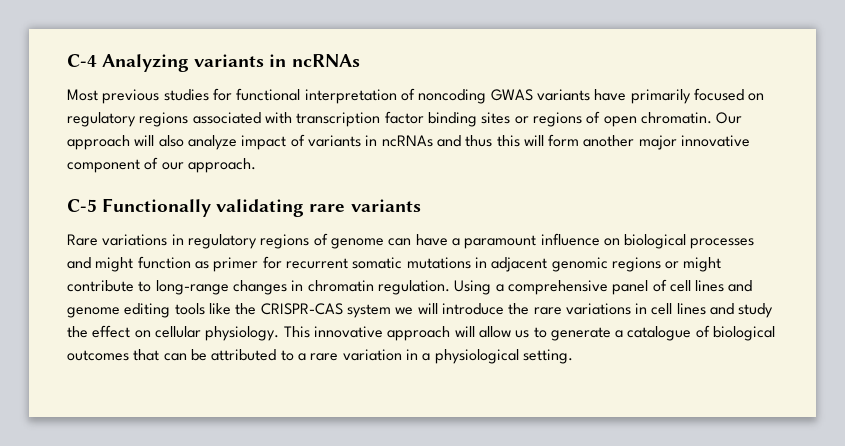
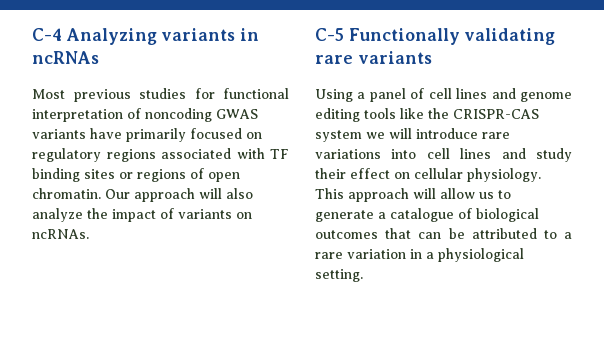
[296,111,424,127] transcription factor -> [270,149,289,159] TF
(237, 142) none -> [87,208,108,219] the
[365,134,751,150] [67,157,256,173] in ncRNAs and thus this will form another major innovative component of our approach. -> [236,212,252,219] [32,229,89,239] on ncRNAs.
[67,233,755,249] [67,256,722,272] [67,280,450,295] Rare variations in regulatory regions of genome can have a paramount influence on biological processes and might function as primer for recurrent somatic mutations in adjacent genomic regions or might contribute to long-range changes in chromatin regulation. -> (432, 57) none
[507,280,608,295] comprehensive -> (366, 95) none
[508,303,530,315] the -> (478, 133) none
[635,303,648,314] in -> [391,149,417,159] into
[67,326,88,338] the -> [315,168,346,179] their
[313,326,383,338] innovative -> (344, 193) none

